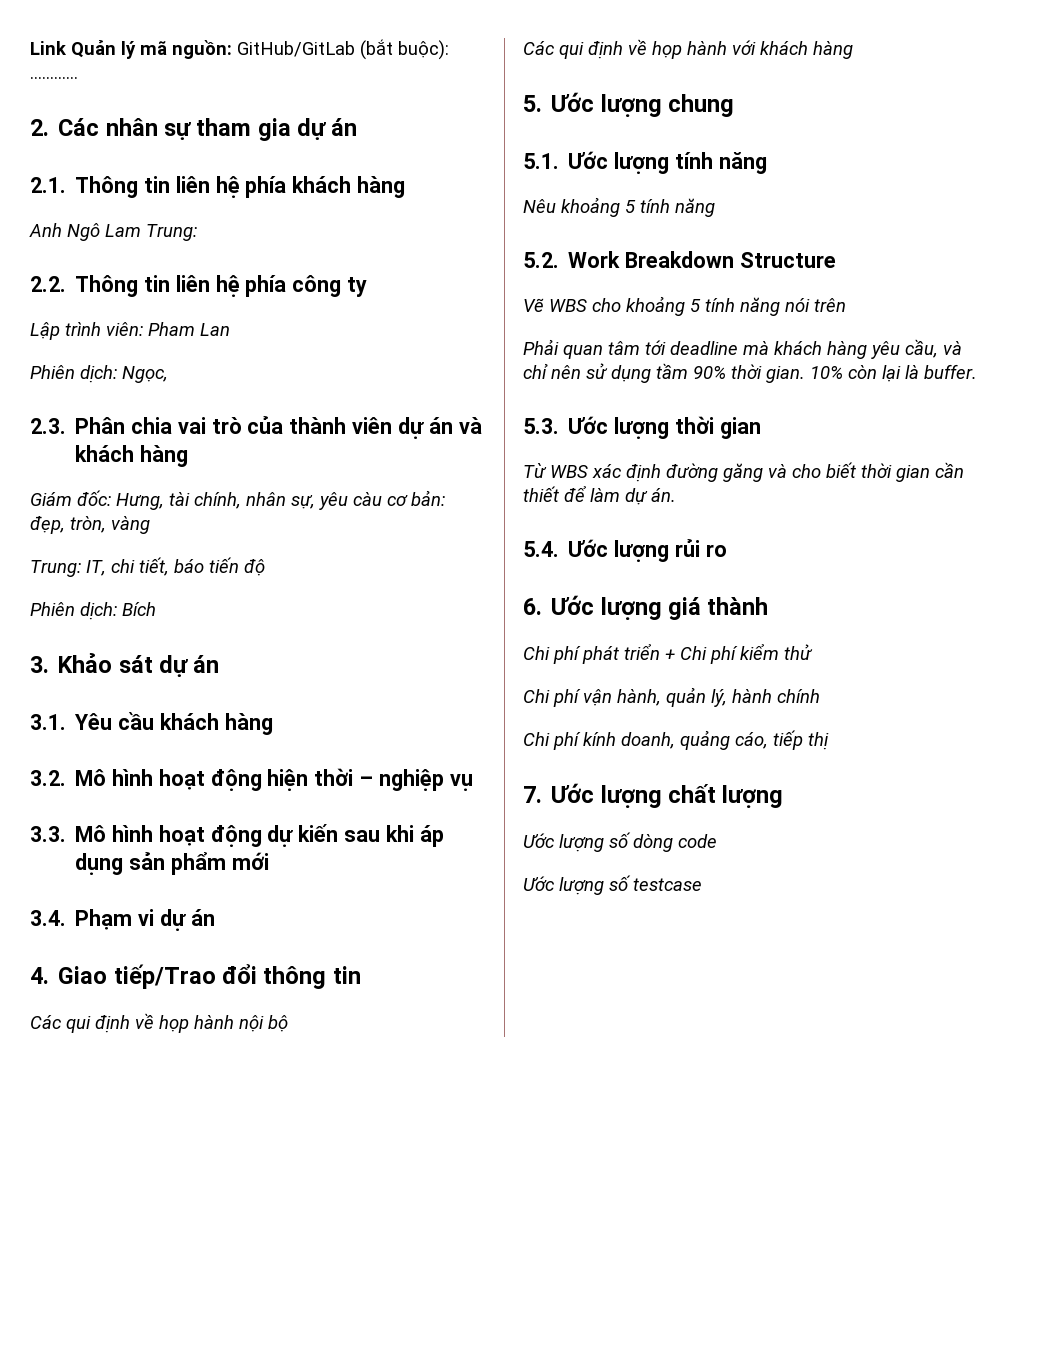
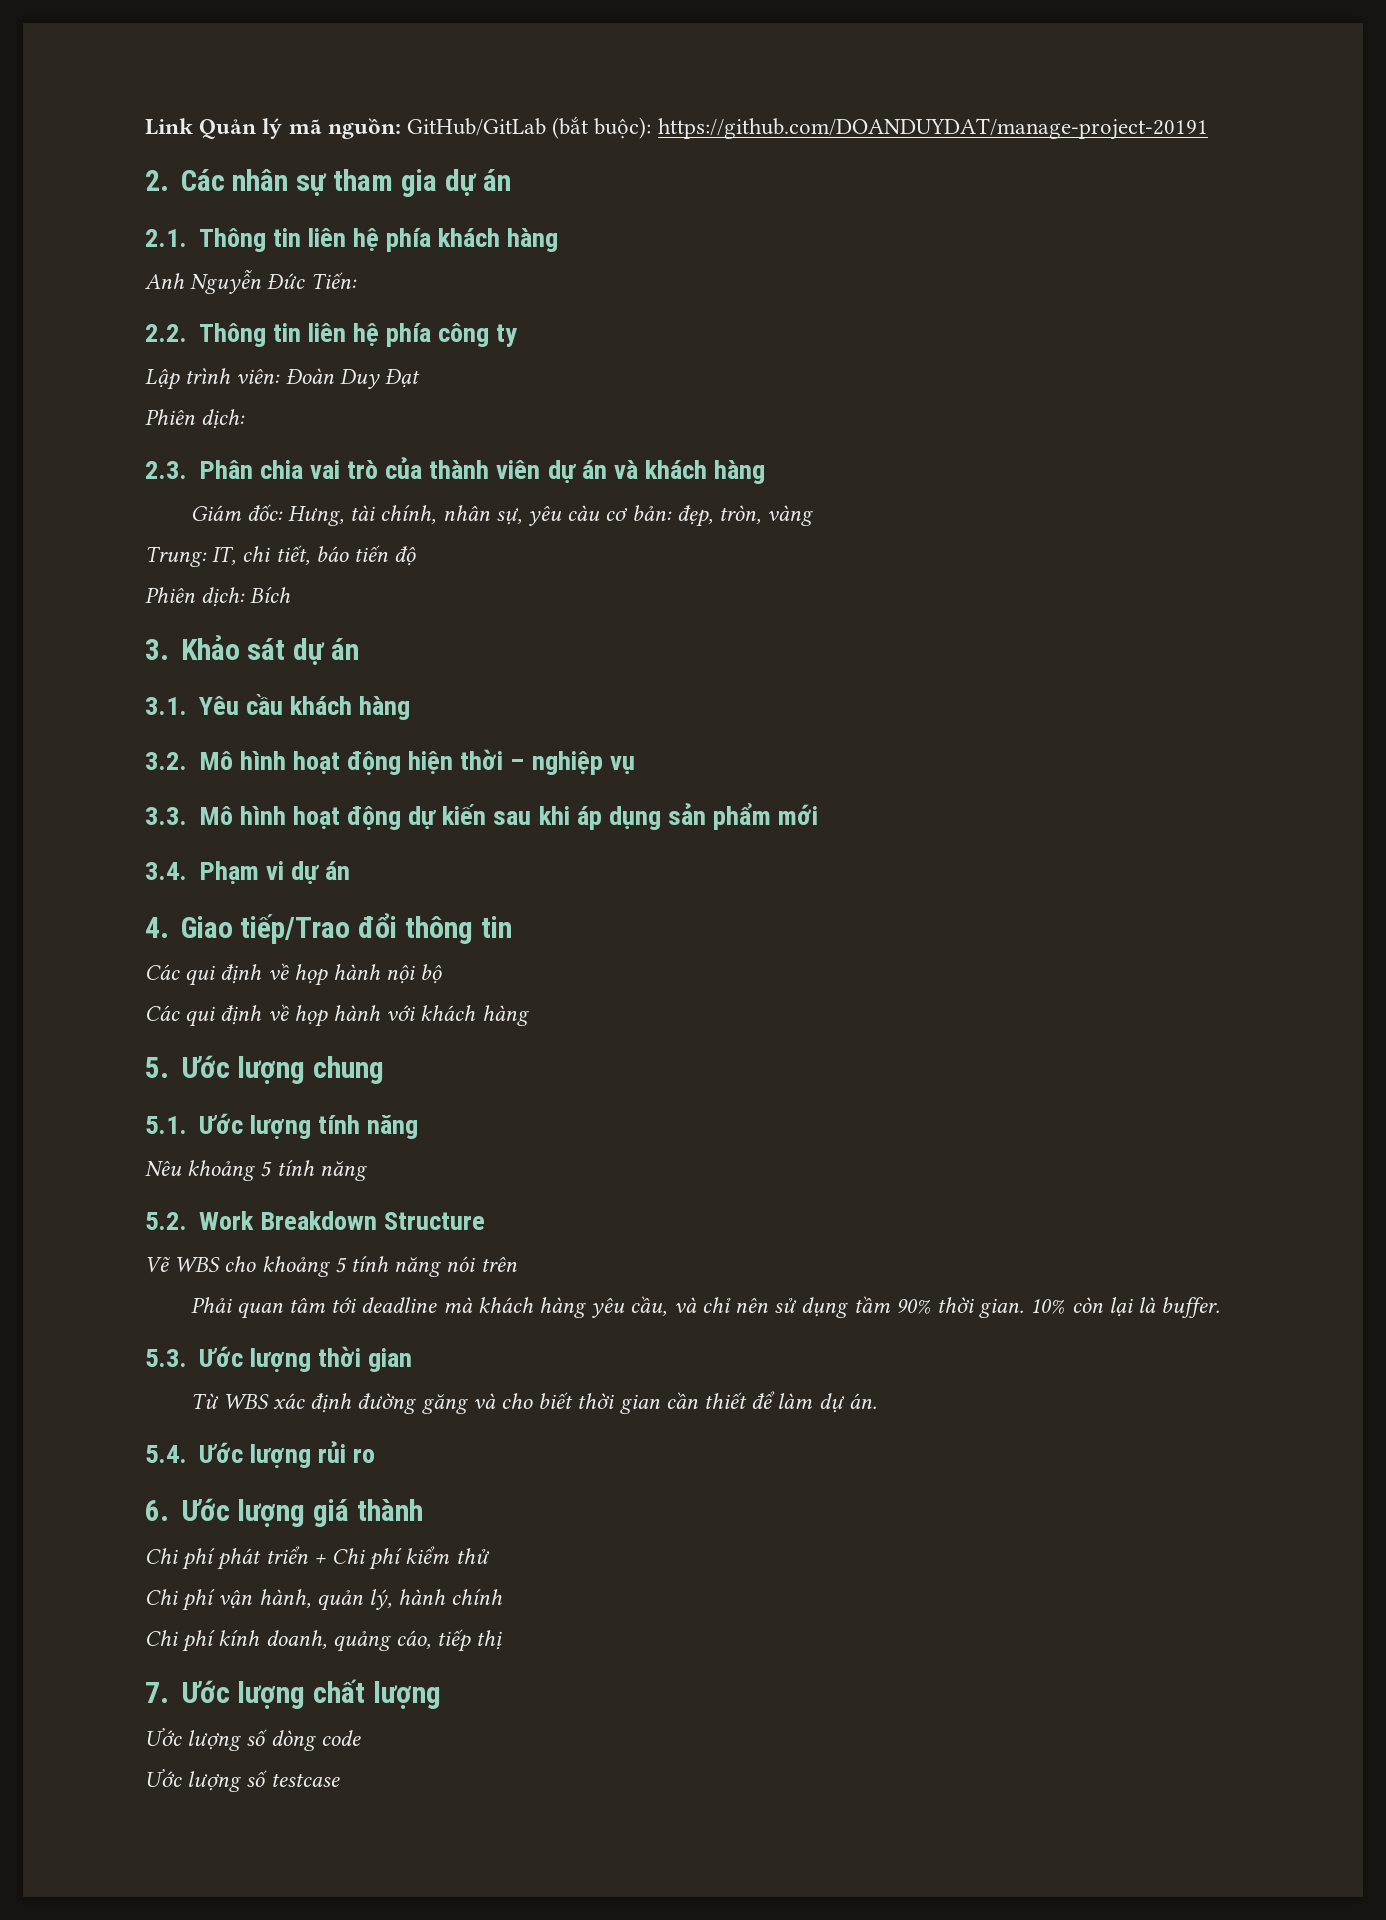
[30,76,78,79] ………… -> [657,118,1208,140] https://github.com/DOANDUYDAT/manage-project-20191
[67,223,197,241] Ngô Lam Trung: -> [190,269,357,294] Nguyễn Đức Tiến:
[148,322,230,336] [30,365,168,383] Pham Lan // Phiên dịch: Ngọc, -> [285,368,421,389] [145,409,246,429] Đoàn Duy Đạt // Phiên dịch:

